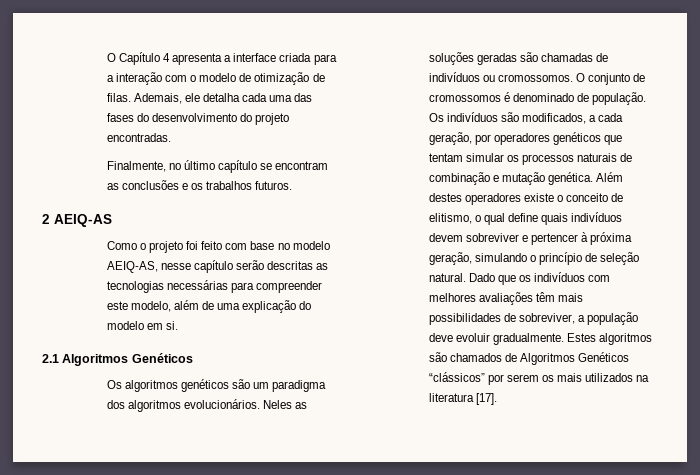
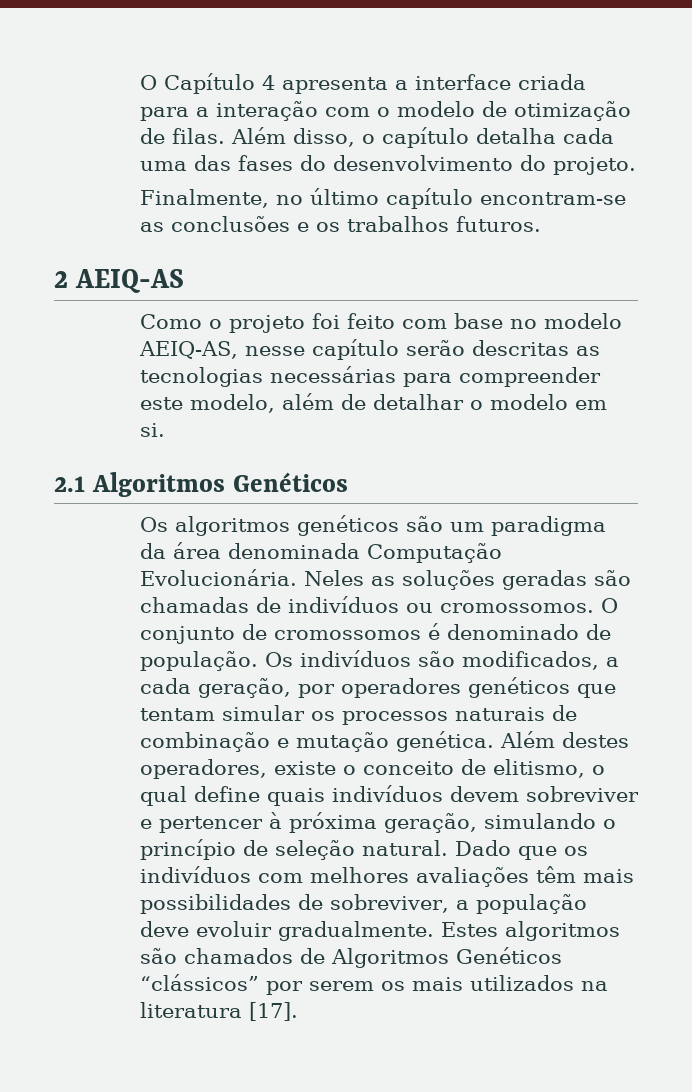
[133,93,201,104] Ademais, ele -> [230,127,469,148] Além disso, o capítulo
[255,113,290,125] [106,133,171,142] projeto encontradas. -> [552,157,636,175] projeto.
[260,161,329,170] se encontram -> [479,192,626,205] encontram-se
[217,300,312,313] uma explicação do -> [372,394,483,410] detalhar o
[106,399,261,412] dos algoritmos evolucionários. -> [139,542,502,563] [139,569,297,586] da área denominada Computação Evolucionária.
[464,193,521,205] operadores -> [139,759,267,779] operadores,

